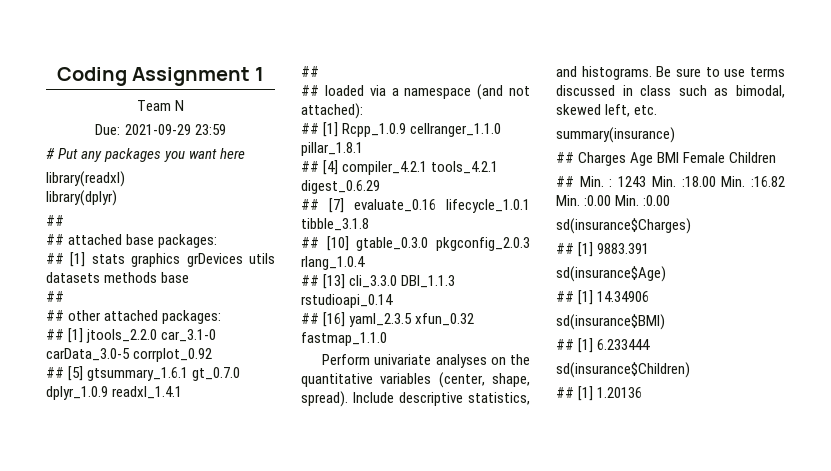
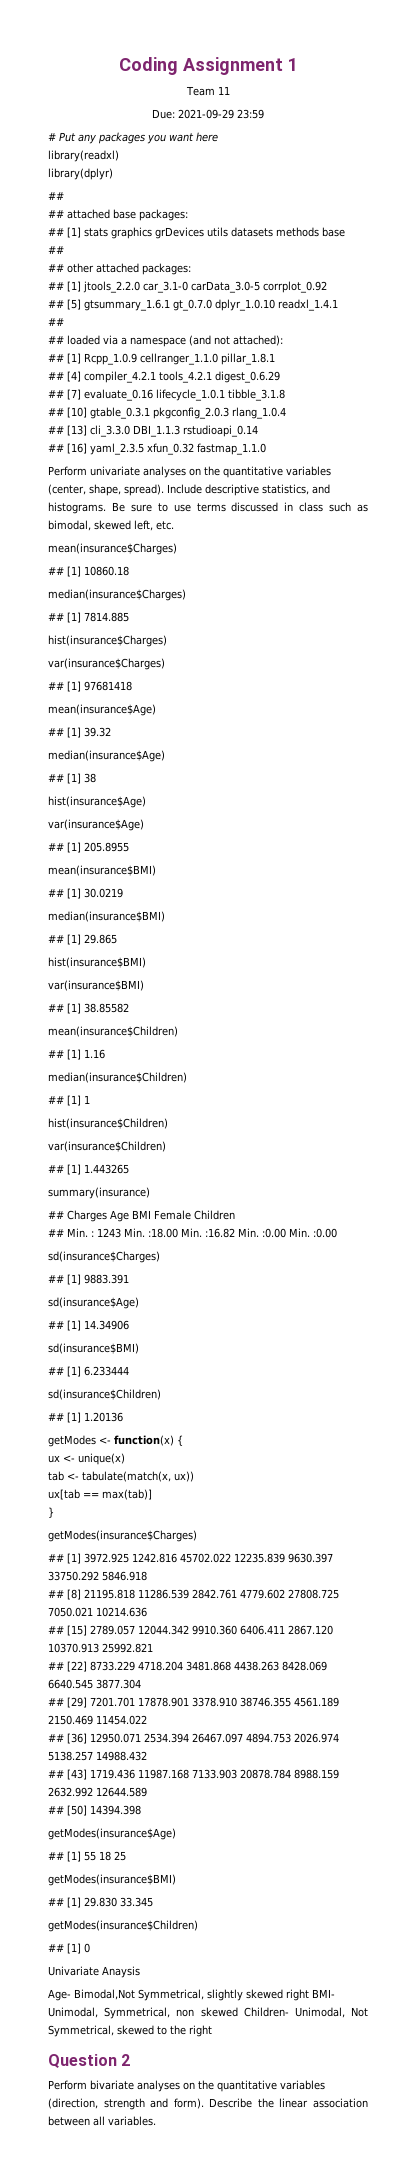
[175,100,185,111] N -> [217,86,230,95] 11
[46,386,108,400] dplyr_1.0.9 -> [215,299,275,311] dplyr_1.0.10
[356,237,429,251] gtable_0.3.0 -> [90,407,150,419] gtable_0.3.1
(658, 110) none -> [48,543,177,555] [48,566,129,577] [48,589,186,601] [48,612,129,623] [48,635,167,647] [48,658,165,670] [48,681,132,692] [48,704,156,716] [48,727,111,738] [48,750,165,762] [48,773,96,784] [48,796,146,808] [48,819,144,831] [48,842,129,853] [48,865,156,876] [48,888,123,899] [48,911,165,922] [48,934,117,945] [48,957,146,968] [48,980,144,991] [48,1003,129,1014] [48,1026,178,1037] [48,1049,105,1060] [48,1072,187,1083] [48,1095,90,1106] [48,1118,168,1129] [48,1141,166,1152] [48,1164,129,1175] // mean(insurance$Charges) // ## [1] 10860.18 // median(insurance$Charges) // ## [1] 7814.885 // hist(insurance$Charges) // var(insurance$Charges) // ## [1] 97681418 // mean(insurance$Age) // ## [1] 39.32 // median(insurance$Age) // ## [1] 38 // hist(insurance$Age) // var(insurance$Age) // ## [1] 205.8955 // mean(insurance$BMI) // ## [1] 30.0219 // median(insurance$BMI) // ## [1] 29.865 // hist(insurance$BMI) // var(insurance$BMI) // ## [1] 38.85582 // mean(insurance$Children) // ## [1] 1.16 // median(insurance$Children) // ## [1] 1 // hist(insurance$Children) // var(insurance$Children) // ## [1] 1.443265
(643, 392) none -> [48,1435,183,1447] [48,1453,125,1465] [48,1471,194,1482] [48,1489,152,1500] [48,1507,54,1518] [48,1530,197,1542] [48,1553,333,1564] [48,1571,147,1581] [48,1589,339,1600] [48,1607,147,1617] [48,1625,333,1636] [48,1643,153,1653] [48,1661,327,1672] [48,1679,141,1689] [48,1697,339,1708] [48,1715,147,1725] [48,1733,339,1744] [48,1751,147,1761] [48,1769,339,1780] [48,1787,147,1797] [48,1805,141,1816] [48,1828,176,1840] [48,1851,126,1862] [48,1874,176,1886] [48,1897,153,1908] [48,1920,198,1932] [48,1943,90,1954] [48,1966,140,1978] [48,1989,335,2001] [48,2007,368,2019] [48,2025,212,2037] [48,2054,131,2068] [48,2080,325,2092] [48,2098,368,2110] [48,2116,156,2126] // getModes <- function(x) { // ux <- unique(x) // tab <- tabulate(match(x, ux)) // ux[tab == max(tab)] // } // getModes(insurance$Charges) // ## [1] 3972.925 1242.816 45702.022 12235.839 9630.397 33750.292 5846.918 // ## [8] 21195.818 11286.539 2842.761 4779.602 27808.725 7050.021 10214.636 // ## [15] 2789.057 12044.342 9910.360 6406.411 2867.120 10370.913 25992.821 // ## [22] 8733.229 4718.204 3481.868 4438.263 8428.069 6640.545 3877.304 // ## [29] 7201.701 17878.901 3378.910 38746.355 4561.189 2150.469 11454.022 // ## [36] 12950.071 2534.394 26467.097 4894.753 2026.974 5138.257 14988.432 // ## [43] 1719.436 11987.168 7133.903 20878.784 8988.159 2632.992 12644.589 // ## [50] 14394.398 // getModes(insurance$Age) // ## [1] 55 18 25 // getModes(insurance$BMI) // ## [1] 29.830 33.345 // getModes(insurance$Children) // ## [1] 0 // Univariate Anaysis // Age- Bimodal,Not Symmetrical, slightly skewed right BMI- Unimodal, Symmetrical, non skewed Children- Unimodal, Not Symmetrical, skewed to the right // Question 2 // Perform bivariate analyses on the quantitative variables (direction, strength and form). Describe the linear association between all variables.

